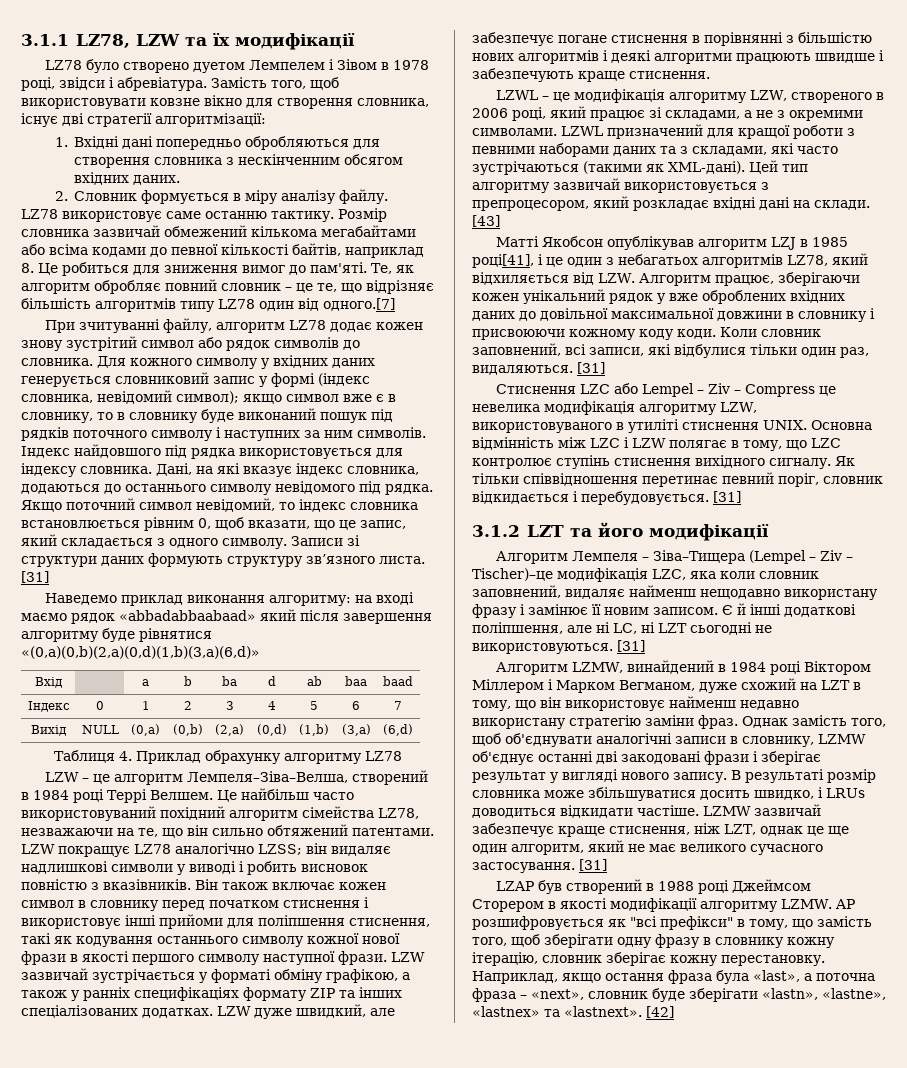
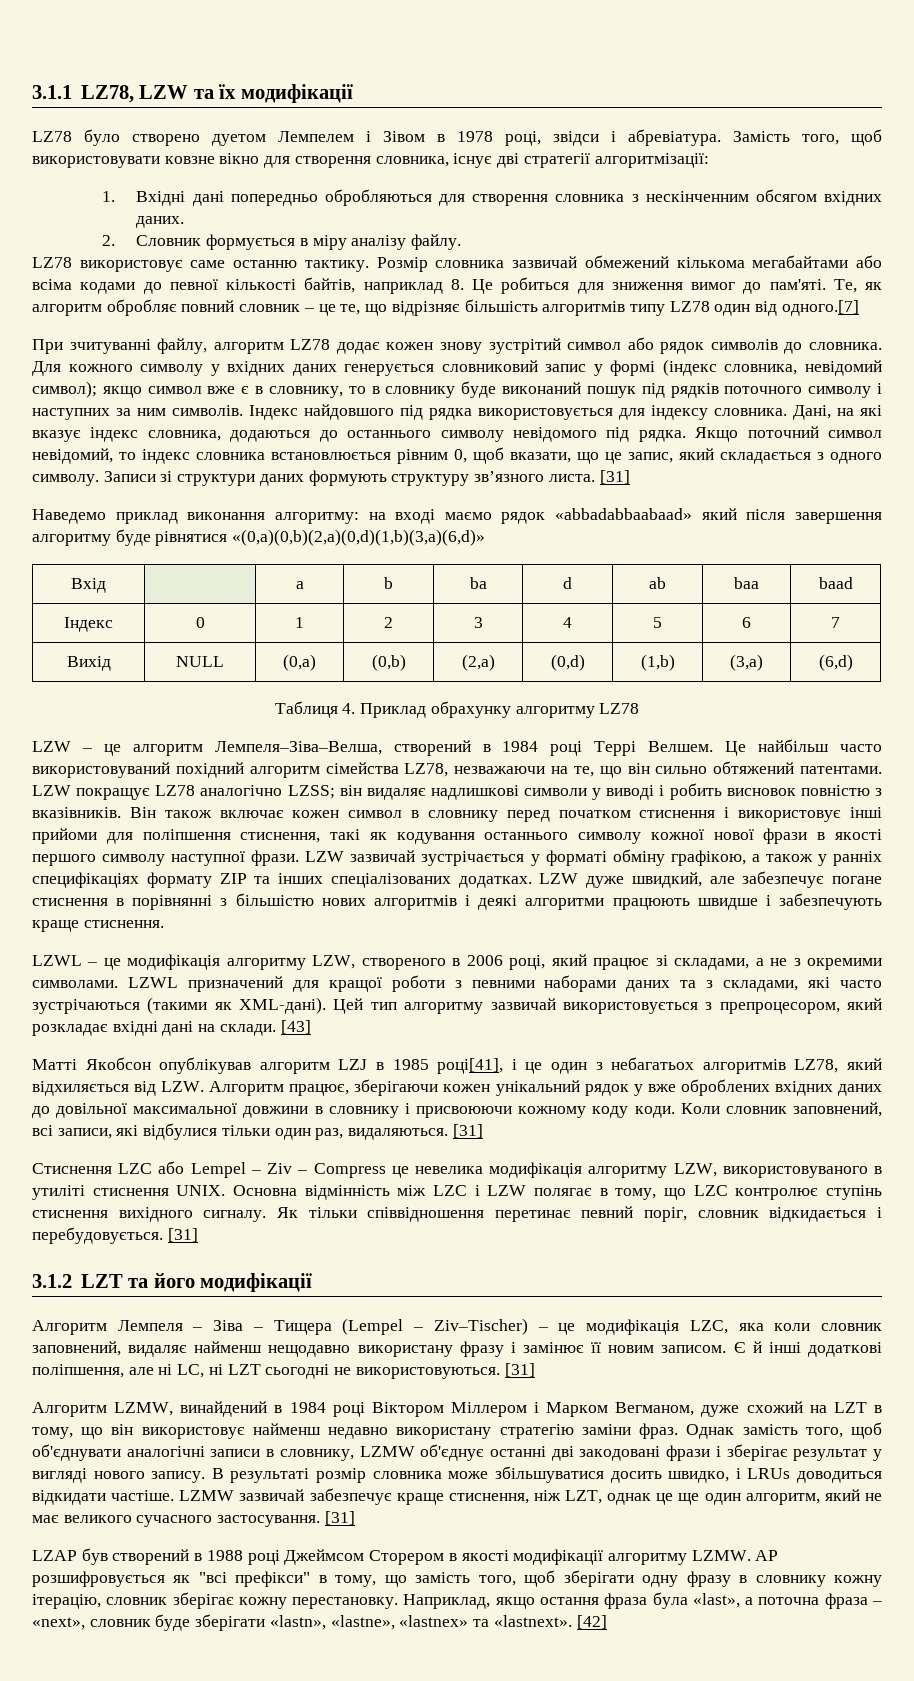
[653,550,854,564] [472,568,553,581] Зіва–Тищера (Lempel – Ziv – Tischer)–це -> [213,1318,576,1335] Зіва – Тищера (Lempel – Ziv–Tischer) – це

